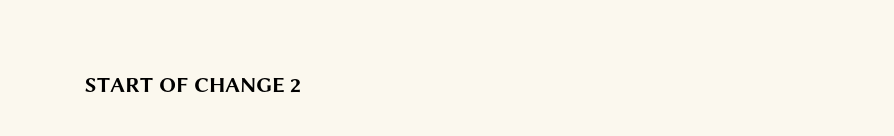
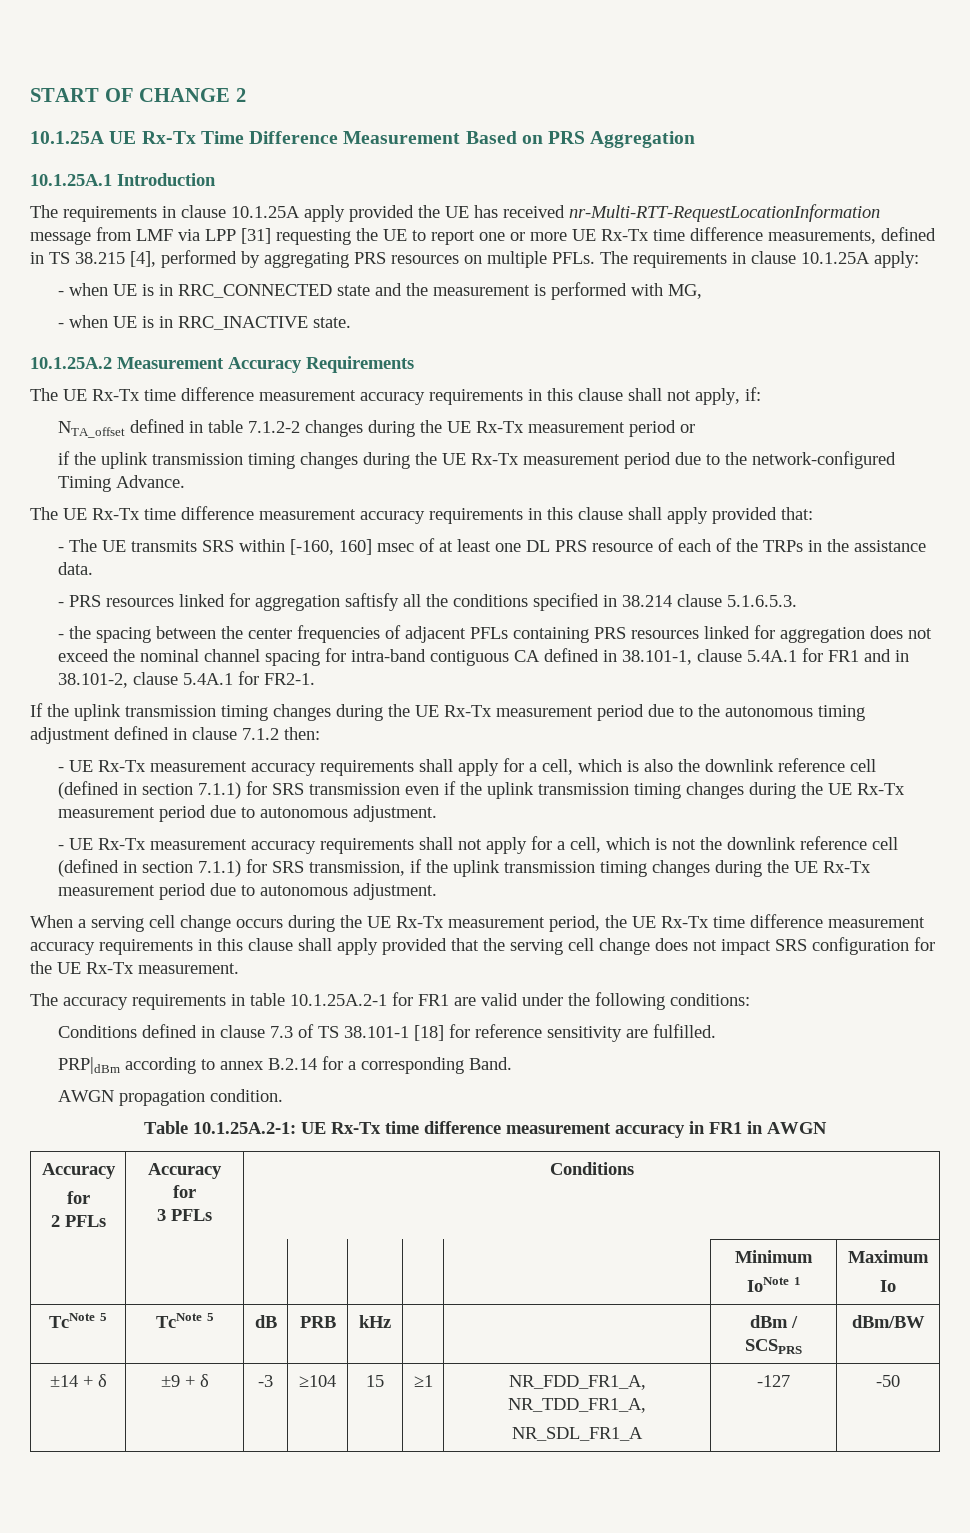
(302, 86) none -> [30,131,696,148] [30,173,216,186] [30,204,880,222] [30,227,936,245] [30,250,919,268] [58,282,703,300] [58,315,352,330] [30,356,414,373] [30,387,761,405] [58,419,696,438] [58,451,897,469] [58,475,186,492] [30,506,813,524] [58,538,927,555] [58,562,94,575] [58,593,798,611] [58,625,933,643] [58,648,910,666] [58,671,316,688] [30,703,865,721] [30,726,320,744] [58,758,877,776] [58,781,906,799] [58,805,438,822] [58,836,899,854] [58,859,872,877] [58,883,438,900] [30,914,925,932] [30,937,935,955] [30,961,239,974] [30,992,750,1010] [58,1024,717,1042] [58,1056,513,1074] [58,1089,284,1106] [144,1121,827,1138] [41,1163,116,1179] [66,1191,90,1204] [50,1215,106,1227] [148,1163,222,1179] [173,1185,196,1198] [157,1209,212,1221] [549,1162,634,1175] [735,1250,813,1263] [746,1277,801,1292] [848,1250,929,1263] [880,1280,896,1292] [49,1313,107,1328] [155,1313,214,1328] [254,1315,277,1328] [299,1316,336,1328] [359,1315,391,1328] [750,1315,798,1328] [745,1339,802,1354] [851,1315,925,1328] [49,1374,107,1387] [160,1374,209,1387] [258,1375,273,1387] [299,1375,336,1387] [366,1375,384,1387] [413,1375,433,1387] [508,1375,646,1390] [508,1398,646,1413] [512,1427,643,1441] [757,1375,790,1387] [876,1375,900,1387] // 10.1.25A UE Rx-Tx Time Difference Measurement Based on PRS Aggregation // 10.1.25A.1 Introduction // The requirements in clause 10.1.25A apply provided the UE has received nr-Multi-RTT-RequestLocationInformation message from LMF via LPP [31] requesting the UE to report one or more UE Rx-Tx time difference measurements, defined in TS 38.215 [4], performed by aggregating PRS resources on multiple PFLs. The requirements in clause 10.1.25A apply: // - when UE is in RRC_CONNECTED state and the measurement is performed with MG, // - when UE is in RRC_INACTIVE state. // 10.1.25A.2 Measurement Accuracy Requirements // The UE Rx-Tx time difference measurement accuracy requirements in this clause shall not apply, if: // NTA_offset defined in table 7.1.2-2 changes during the UE Rx-Tx measurement period or // if the uplink transmission timing changes during the UE Rx-Tx measurement period due to the network-configured Timing Advance. // The UE Rx-Tx time difference measurement accuracy requirements in this clause shall apply provided that: // - The UE transmits SRS within [-160, 160] msec of at least one DL PRS resource of each of the TRPs in the assistance data. // - PRS resources linked for aggregation saftisfy all the conditions specified in 38.214 clause 5.1.6.5.3. // - the spacing between the center frequencies of adjacent PFLs containing PRS resources linked for aggregation does not exceed the nominal channel spacing for intra-band contiguous CA defined in 38.101-1, clause 5.4A.1 for FR1 and in 38.101-2, clause 5.4A.1 for FR2-1. // If the uplink transmission timing changes during the UE Rx-Tx measurement period due to the autonomous timing adjustment defined in clause 7.1.2 then: // - UE Rx-Tx measurement accuracy requirements shall apply for a cell, which is also the downlink reference cell (defined in section 7.1.1) for SRS transmission even if the uplink transmission timing changes during the UE Rx-Tx measurement period due to autonomous adjustment. // - UE Rx-Tx measurement accuracy requirements shall not apply for a cell, which is not the downlink reference cell (defined in section 7.1.1) for SRS transmission, if the uplink transmission timing changes during the UE Rx-Tx measurement period due to autonomous adjustment. // When a serving cell change occurs during the UE Rx-Tx measurement period, the UE Rx-Tx time difference measurement accuracy requirements in this clause shall apply provided that the serving cell change does not impact SRS configuration for the UE Rx-Tx measurement. // The accuracy requirements in table 10.1.25A.2-1 for FR1 are valid under the following conditions: // Conditions defined in clause 7.3 of TS 38.101-1 [18] for reference sensitivity are fulfilled. // PRP|dBm according to annex B.2.14 for a corresponding Band. // AWGN propagation condition. // Table 10.1.25A.2-1: UE Rx-Tx time difference measurement accuracy in FR1 in AWGN // Accuracy // for // 2 PFLs | Accuracy for // 3 PFLs | Conditions // | | | | | | | Minimum // IoNote 1 | Maximum // Io // TcNote 5 | TcNote 5 | dB | PRB | kHz | | | dBm / SCSPRS | dBm/BW // ±14 + δ | ±9 + δ | -3 | ≥104 | 15 | ≥1 | NR_FDD_FR1_A, NR_TDD_FR1_A, // NR_SDL_FR1_A | -127 | -50

